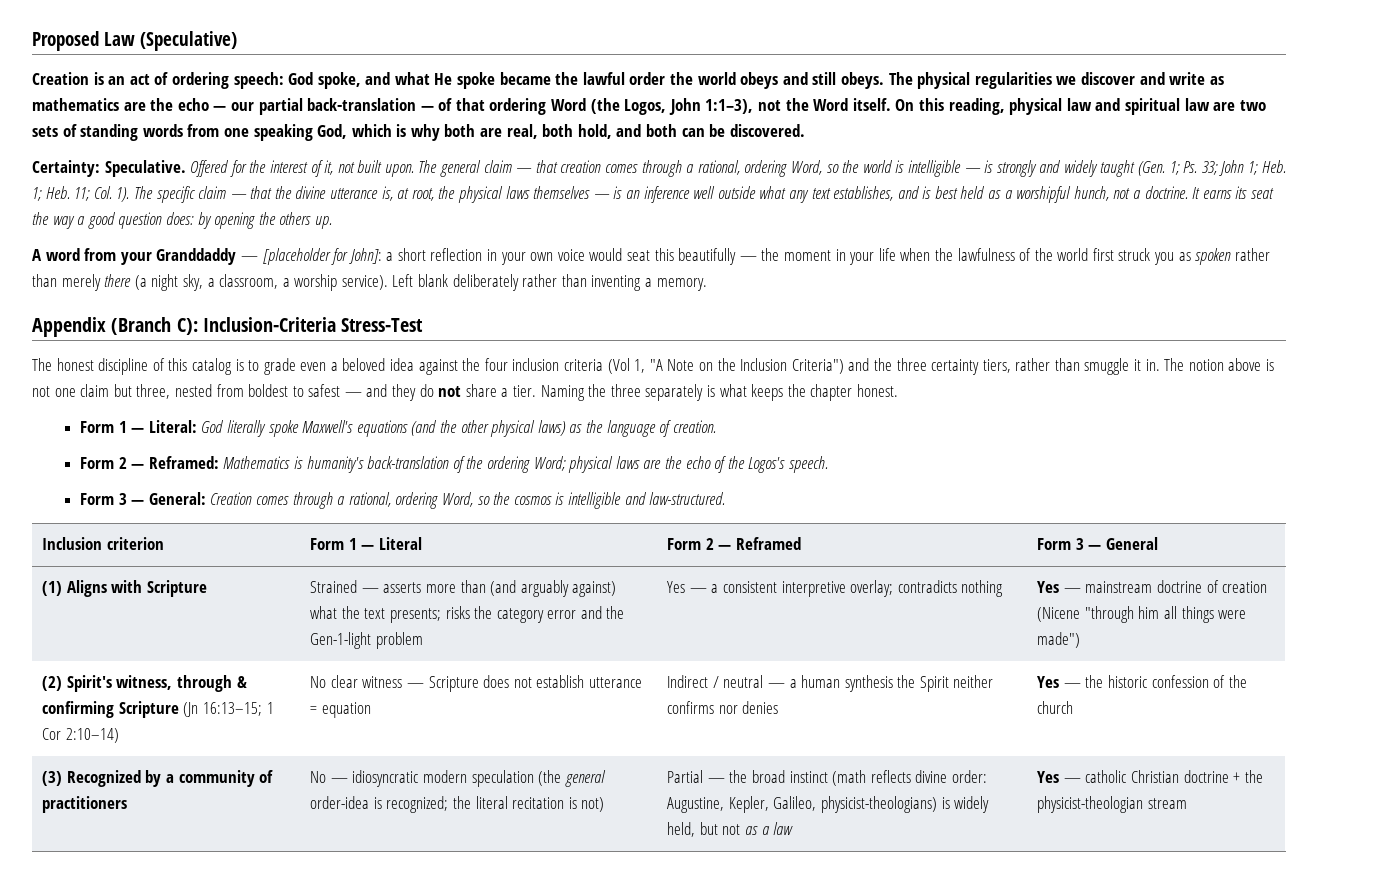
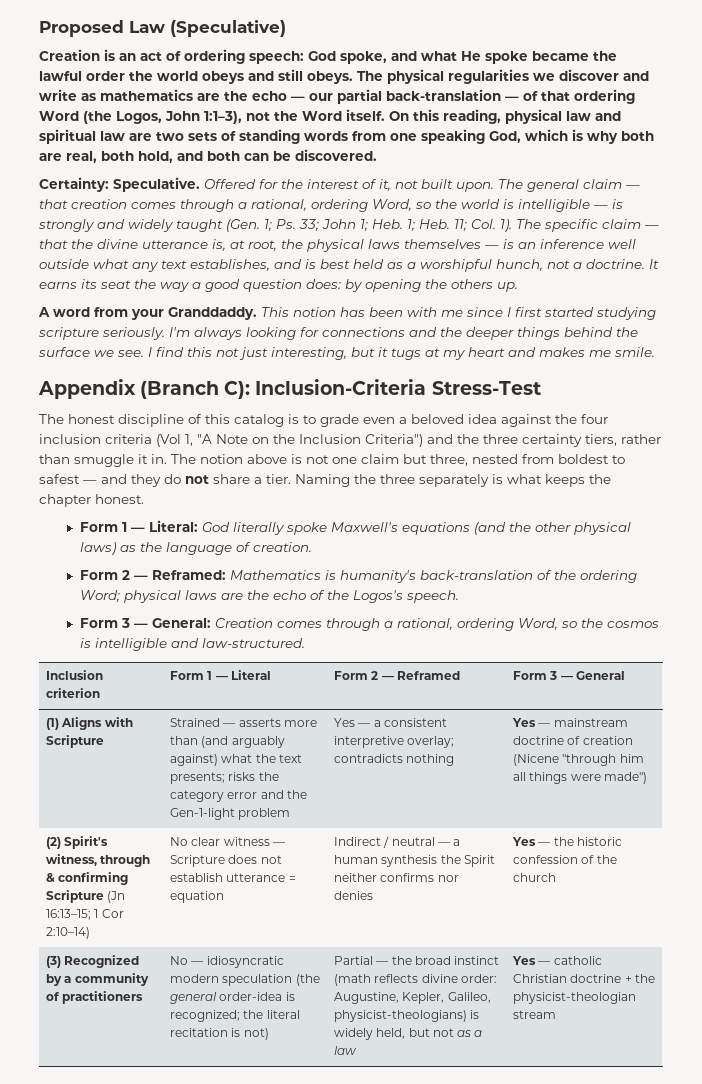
[156,248,1270,265] [32,274,707,291] Granddaddy — [placeholder for John]: a short reflection in your own voice would seat this beautifully — the moment in your life when the lawfulness of the world first struck you as spoken rather than merely there (a night sky, a classroom, a worship service). Left blank deliberately rather than inventing a memory. -> [168,307,656,320] [38,327,638,340] [38,347,655,360] Granddaddy. This notion has been with me since I first started studying scripture seriously. I'm always looking for connections and the deeper things behind the surface we see. I find this not just interesting, but it tugs at my heart and makes me smile.

